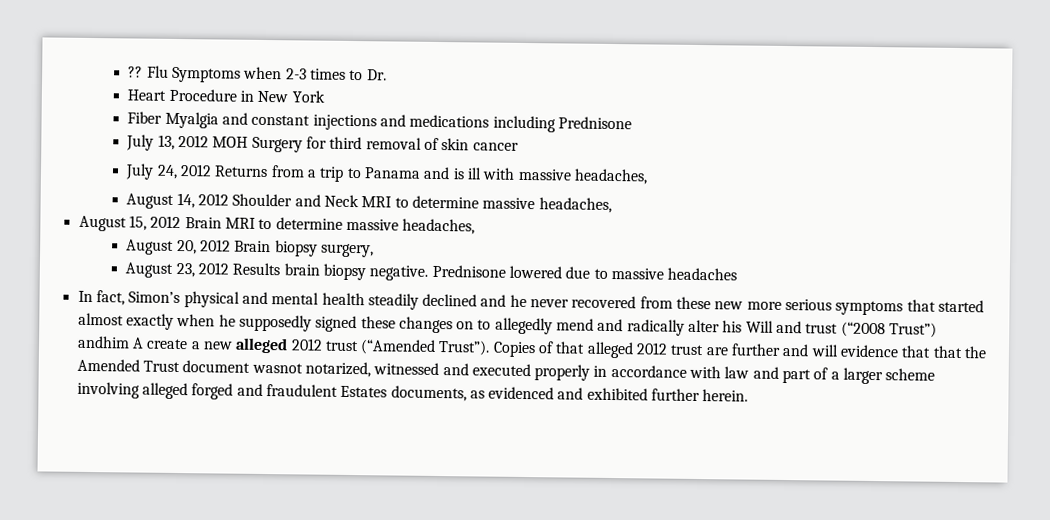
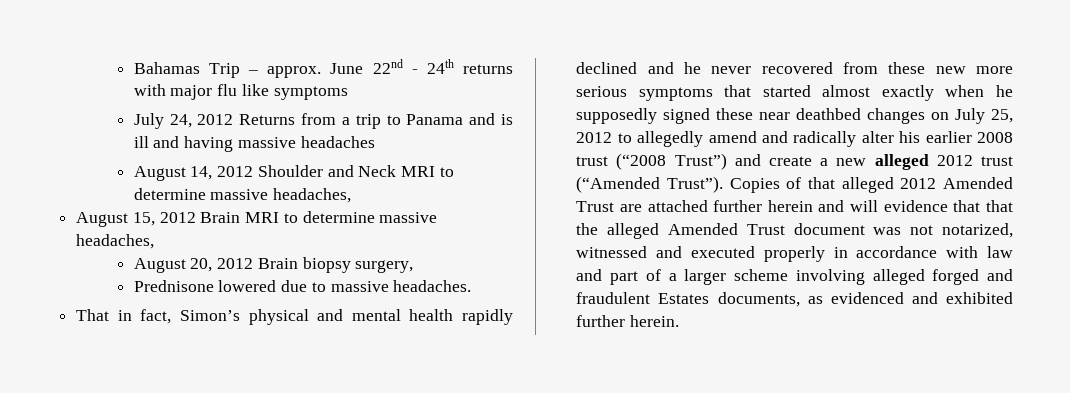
[128,65,387,83] [127,88,325,103] [127,111,632,133] [126,134,519,153] ?? Flu Symptoms when 2-3 times to Dr. // Heart Procedure in New York // Fiber Myalgia and constant injections and medications including Prednisone // July 13, 2012 MOH Surgery for third removal of skin cancer -> [133,59,514,78] [133,84,348,100] Bahamas Trip – approx. June 22nd - 24th returns with major flu like symptoms
[482,167,648,185] with massive headaches, -> [153,136,375,152] and having massive headaches
[125,262,429,281] August 23, 2012 Results brain biopsy negative. -> (414, 266) none
[667,267,738,281] [77,290,93,303] headaches // In -> [393,280,472,292] [76,309,132,321] headaches. // That in
[367,293,419,310] steadily -> [462,309,513,325] rapidly
[398,316,475,334] changes on -> [759,108,1013,124] [576,132,613,143] near deathbed changes on July 25, 2012
[556,318,595,331] mend -> [708,131,757,143] amend
[745,320,803,334] Will and -> [925,131,1013,143] earlier 2008
[76,335,144,349] andhim A -> [734,154,761,166] and
[670,343,782,356] trust are further -> [943,177,1014,189] [576,200,813,212] Amended Trust are attached further herein
(987, 352) none -> [607,223,660,239] alleged
[251,362,303,374] wasnot -> [873,225,934,235] was not

